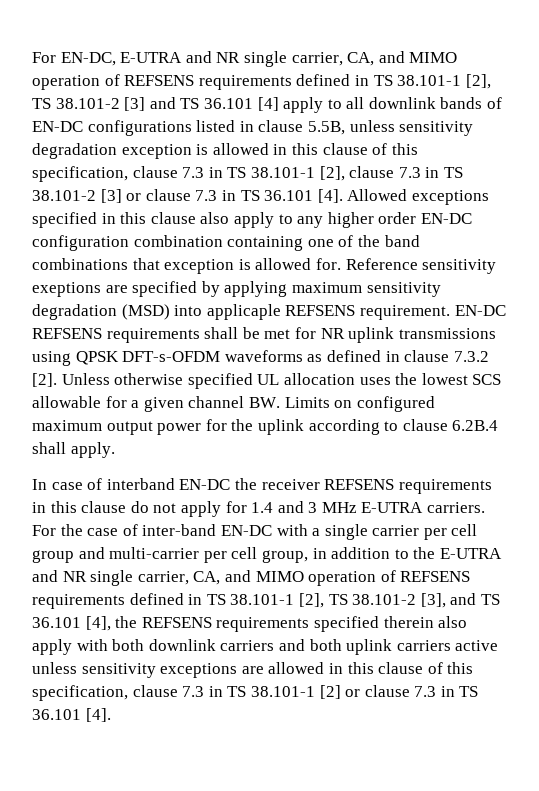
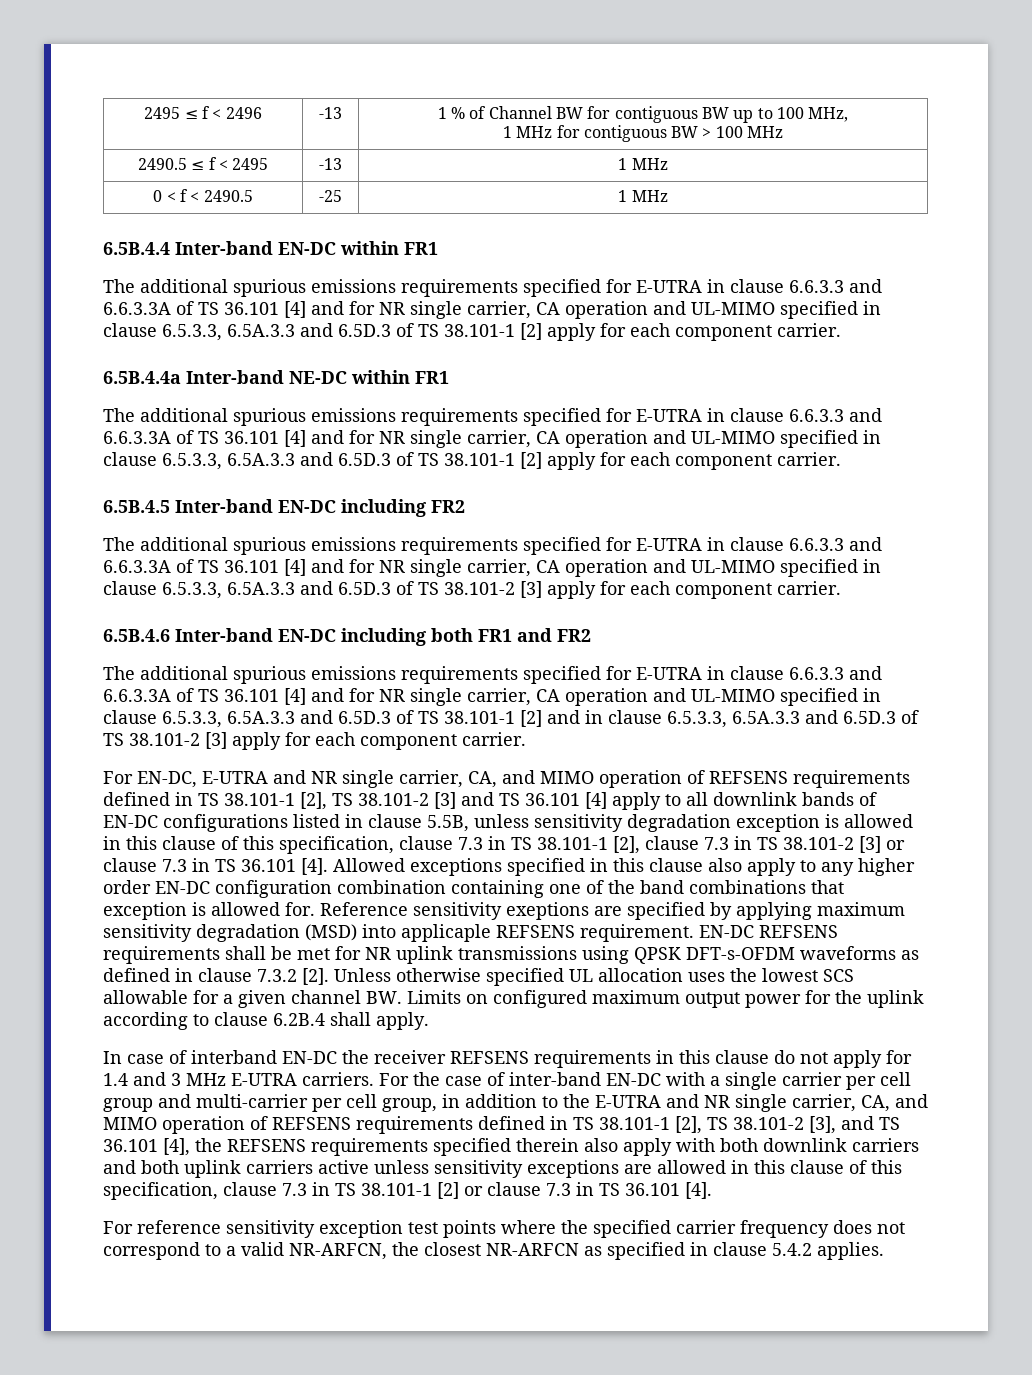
(32, 57) none -> [144,106,262,119] [319,107,342,119] [437,106,849,123] [502,125,784,142] [137,157,269,170] [319,158,342,170] [618,158,668,170] [153,189,253,202] [319,190,342,202] [618,190,668,202] [103,241,438,255] [103,279,882,297] [103,301,881,319] [103,323,841,341] [103,370,449,384] [103,408,882,426] [103,430,881,448] [103,452,841,470] [103,499,465,517] [103,537,882,555] [103,559,881,577] [103,581,841,599] [103,628,591,646] [103,666,882,684] [103,688,881,706] [103,710,919,728] [103,732,526,750] 2495 ≤ f < 2496 | -13 | 1 % of Channel BW for contiguous BW up to 100 MHz, // 1 MHz for contiguous BW > 100 MHz // 2490.5 ≤ f < 2495 | -13 | 1 MHz // 0 < f < 2490.5 | -25 | 1 MHz // 6.5B.4.4 Inter-band EN-DC within FR1 // The additional spurious emissions requirements specified for E-UTRA in clause 6.6.3.3 and 6.6.3.3A of TS 36.101 [4] and for NR single carrier, CA operation and UL-MIMO specified in clause 6.5.3.3, 6.5A.3.3 and 6.5D.3 of TS 38.101-1 [2] apply for each component carrier. // 6.5B.4.4a Inter-band NE-DC within FR1 // The additional spurious emissions requirements specified for E-UTRA in clause 6.6.3.3 and 6.6.3.3A of TS 36.101 [4] and for NR single carrier, CA operation and UL-MIMO specified in clause 6.5.3.3, 6.5A.3.3 and 6.5D.3 of TS 38.101-1 [2] apply for each component carrier. // 6.5B.4.5 Inter-band EN-DC including FR2 // The additional spurious emissions requirements specified for E-UTRA in clause 6.6.3.3 and 6.6.3.3A of TS 36.101 [4] and for NR single carrier, CA operation and UL-MIMO specified in clause 6.5.3.3, 6.5A.3.3 and 6.5D.3 of TS 38.101-2 [3] apply for each component carrier. // 6.5B.4.6 Inter-band EN-DC including both FR1 and FR2 // The additional spurious emissions requirements specified for E-UTRA in clause 6.6.3.3 and 6.6.3.3A of TS 36.101 [4] and for NR single carrier, CA operation and UL-MIMO specified in clause 6.5.3.3, 6.5A.3.3 and 6.5D.3 of TS 38.101-1 [2] and in clause 6.5.3.3, 6.5A.3.3 and 6.5D.3 of TS 38.101-2 [3] apply for each component carrier. //
(111, 715) none -> [103,1220,905,1238] [103,1242,884,1260] // For reference sensitivity exception test points where the specified carrier frequency does not correspond to a valid NR-ARFCN, the closest NR-ARFCN as specified in clause 5.4.2 applies.

